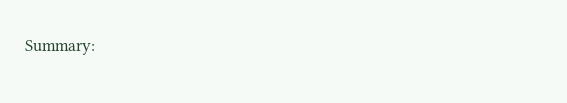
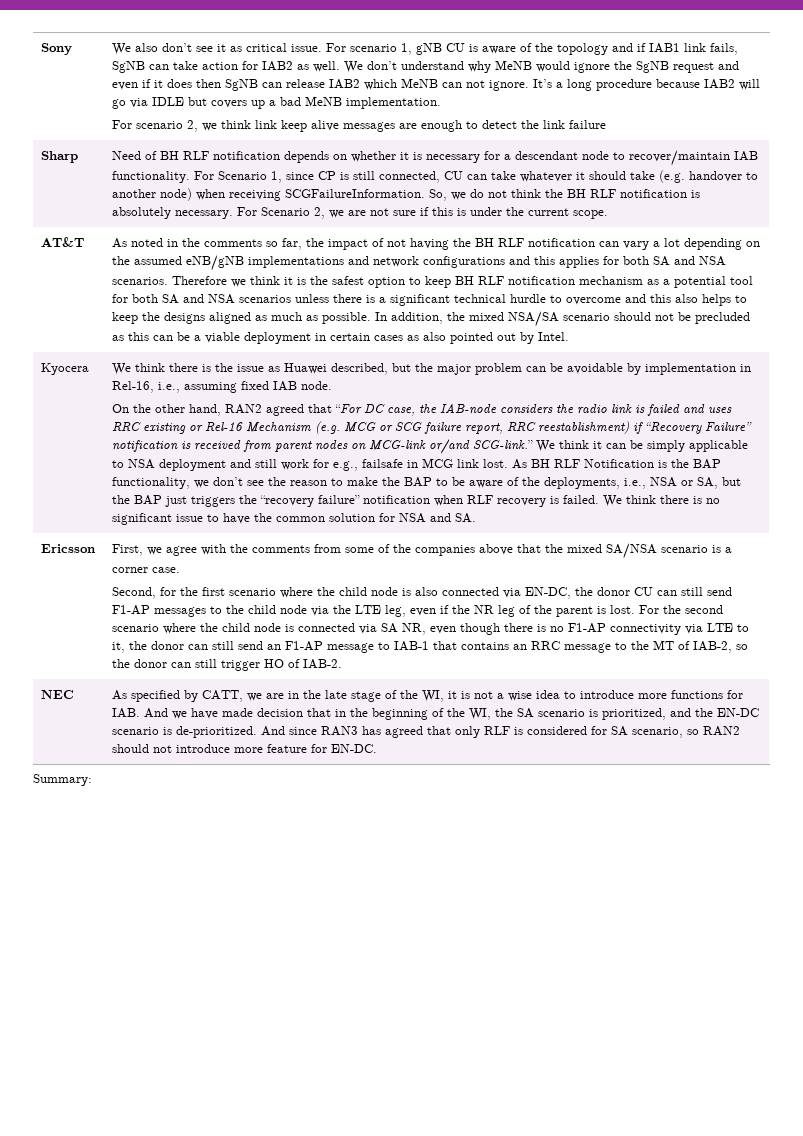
(25, 47) none -> [41,43,73,55] [112,43,739,55] [112,60,740,73] [112,78,761,91] [112,96,442,109] [112,120,607,132] [41,151,79,163] [112,150,759,166] [112,170,759,183] [112,188,701,201] [112,207,609,219] [41,237,85,247] [112,238,761,250] [112,255,727,271] [112,276,754,288] [112,294,748,306] [112,311,751,327] [112,332,570,344] [41,363,90,375] [112,363,752,375] [112,381,333,393] [112,403,733,416] [112,421,753,434] [112,439,749,454] [112,458,722,471] [112,477,742,489] [112,495,721,507] [112,513,477,525] [41,544,96,553] [112,543,733,559] [112,567,181,573] [112,587,733,599] [112,605,724,617] [112,623,750,635] [112,640,749,653] [112,659,343,671] [41,690,75,699] [112,690,744,702] [112,708,760,720] [112,726,741,738] [112,744,378,753] Sony | We also don’t see it as critical issue. For scenario 1, gNB CU is aware of the topology and if IAB1 link fails, SgNB can take action for IAB2 as well. We don’t understand why MeNB would ignore the SgNB request and even if it does then SgNB can release IAB2 which MeNB can not ignore. It’s a long procedure because IAB2 will go via IDLE but covers up a bad MeNB implementation. // For scenario 2, we think link keep alive messages are enough to detect the link failure // Sharp | Need of BH RLF notification depends on whether it is necessary for a descendant node to recover/maintain IAB functionality. For Scenario 1, since CP is still connected, CU can take whatever it should take (e.g. handover to another node) when receiving SCGFailureInformation. So, we do not think the BH RLF notification is absolutely necessary. For Scenario 2, we are not sure if this is under the current scope. // AT&T | As noted in the comments so far, the impact of not having the BH RLF notification can vary a lot depending on the assumed eNB/gNB implementations and network configurations and this applies for both SA and NSA scenarios. Therefore we think it is the safest option to keep BH RLF notification mechanism as a potential tool for both SA and NSA scenarios unless there is a significant technical hurdle to overcome and this also helps to keep the designs aligned as much as possible. In addition, the mixed NSA/SA scenario should not be precluded as this can be a viable deployment in certain cases as also pointed out by Intel. // Kyocera | We think there is the issue as Huawei described, but the major problem can be avoidable by implementation in Rel-16, i.e., assuming fixed IAB node. // On the other hand, RAN2 agreed that “For DC case, the IAB-node considers the radio link is failed and uses RRC existing or Rel-16 Mechanism (e.g. MCG or SCG failure report, RRC reestablishment) if “Recovery Failure” notification is received from parent nodes on MCG-link or/and SCG-link.” We think it can be simply applicable to NSA deployment and still work for e.g., failsafe in MCG link lost. As BH RLF Notification is the BAP functionality, we don’t see the reason to make the BAP to be aware of the deployments, i.e., NSA or SA, but the BAP just triggers the “recovery failure” notification when RLF recovery is failed. We think there is no significant issue to have the common solution for NSA and SA. // Ericsson | First, we agree with the comments from some of the companies above that the mixed SA/NSA scenario is a corner case. // Second, for the first scenario where the child node is also connected via EN-DC, the donor CU can still send F1-AP messages to the child node via the LTE leg, even if the NR leg of the parent is lost. For the second scenario where the child node is connected via SA NR, even though there is no F1-AP connectivity via LTE to it, the donor can still send an F1-AP message to IAB-1 that contains an RRC message to the MT of IAB-2, so the donor can still trigger HO of IAB-2. // NEC | As specified by CATT, we are in the late stage of the WI, it is not a wise idea to introduce more functions for IAB. And we have made decision that in the beginning of the WI, the SA scenario is prioritized, and the EN-DC scenario is de-prioritized. And since RAN3 has agreed that only RLF is considered for SA scenario, so RAN2 should not introduce more feature for EN-DC. //

